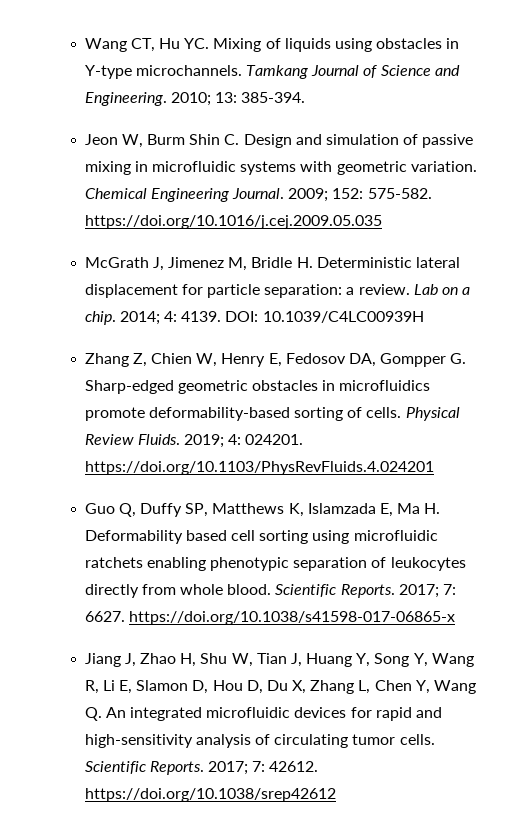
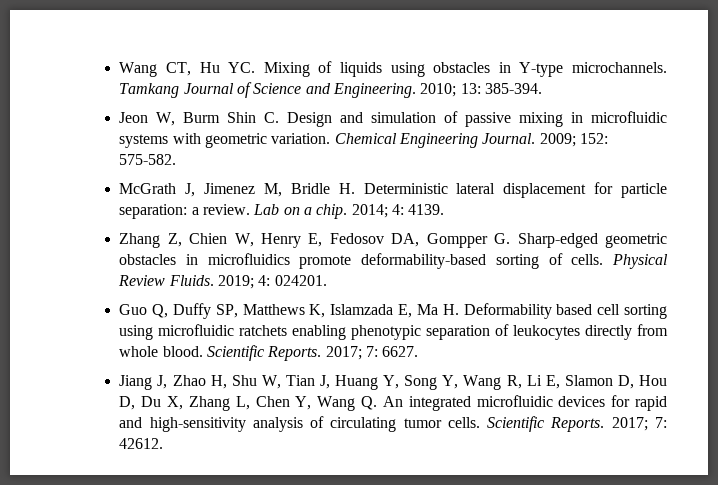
[84,215,382,229] https://doi.org/10.1016/j.cej.2009.05.035 -> (177, 159) none
[225,311,424,323] DOI: 10.1039/C4LC00939H -> (445, 209) none
[84,461,434,475] https://doi.org/10.1103/PhysRevFluids.4.024201 -> (327, 280) none
[128,611,455,625] https://doi.org/10.1038/s41598-017-06865-x -> (419, 351) none
[84,788,336,802] https://doi.org/10.1038/srep42612 -> (164, 443) none

